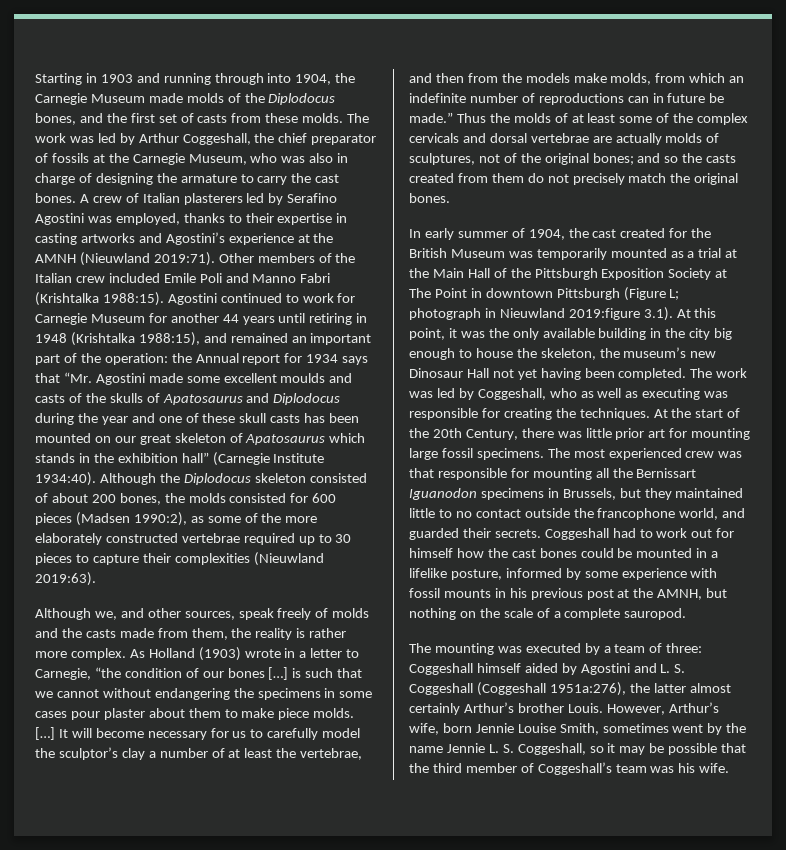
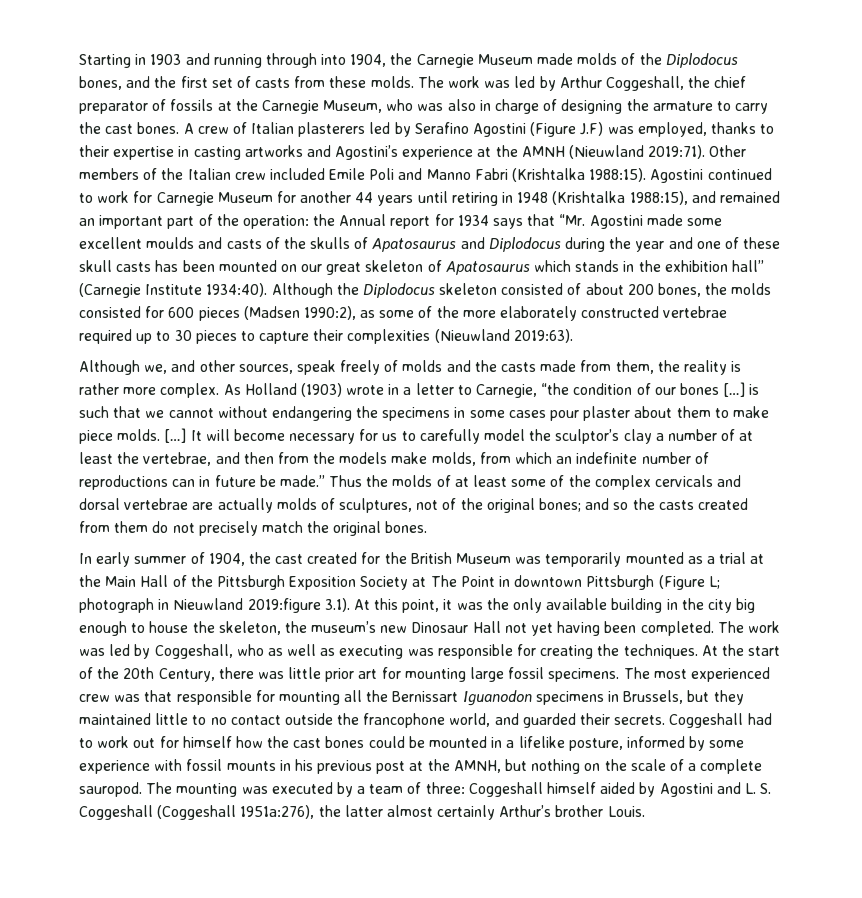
(84, 219) none -> [530,122,604,137] (Figure J.F)
(687, 614) // -> (142, 789) none
[606,702,719,715] [409,723,747,735] [409,743,747,755] [409,762,730,775] However, Arthur’s wife, born Jennie Louise Smith, sometimes went by the name Jennie L. S. Coggeshall, so it may be possible that the third member of Coggeshall’s team was his wife. -> (645, 811) none

